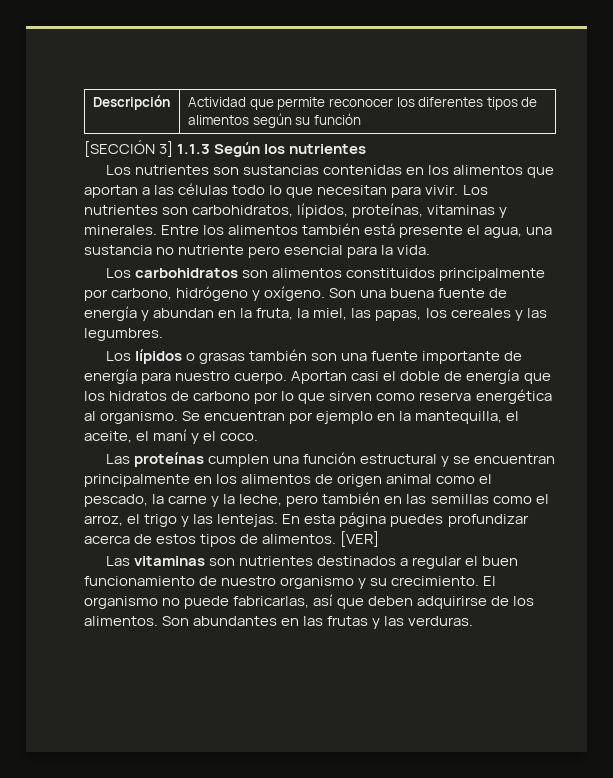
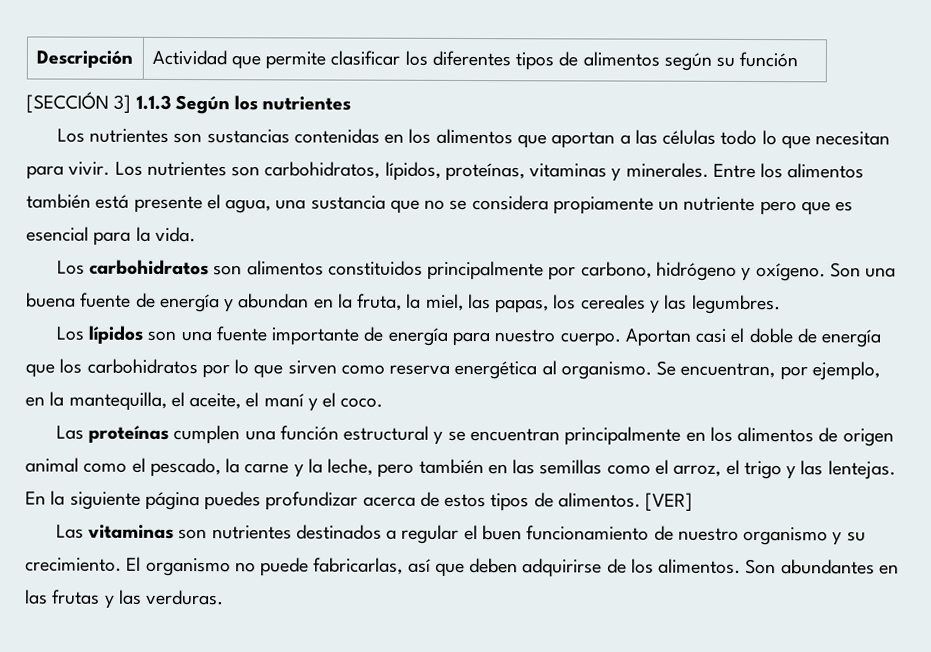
[328,98,393,107] reconocer -> [330,50,401,66] clasificar
[156,245,281,258] no nutriente pero -> [389,195,854,216] que no se considera propiamente un nutriente pero que es
[185,349,308,364] o grasas también -> (144, 335) none
[109,391,251,401] hidratos de carbono -> [86,358,198,375] carbohidratos
[204,411,374,424] encuentran por ejemplo -> [680,361,880,381] encuentran, por ejemplo,
[304,514,336,524] esta -> [50,490,141,510] la siguiente

